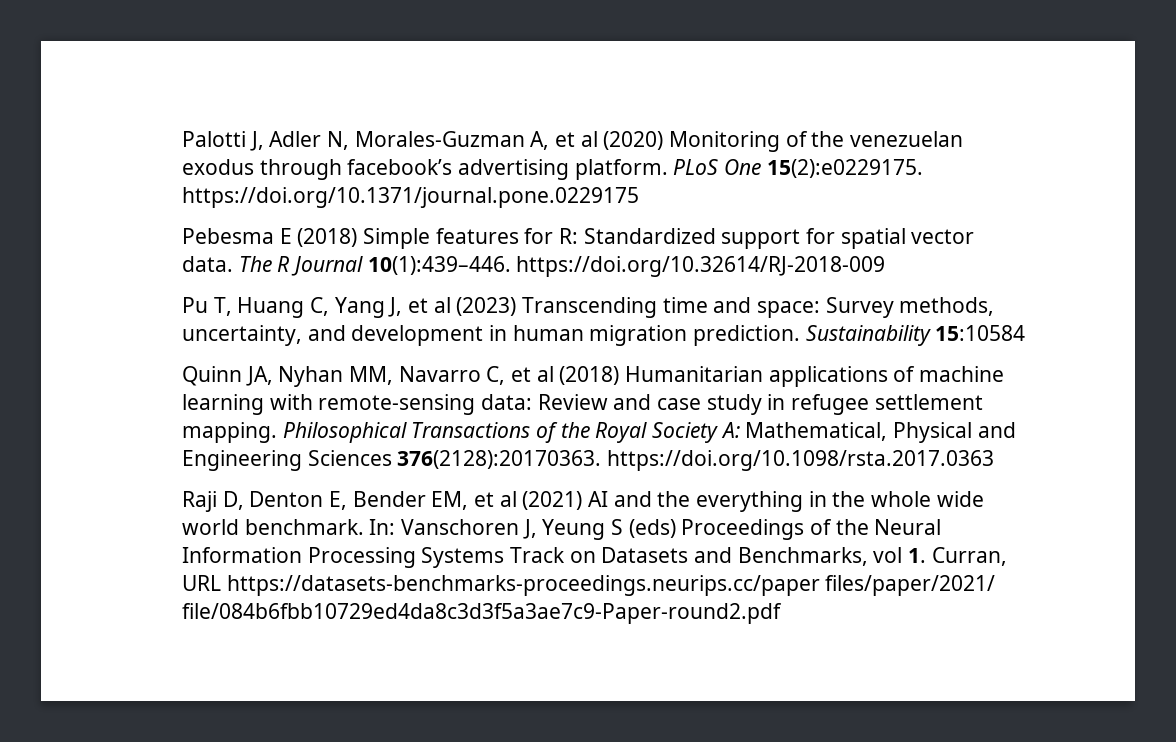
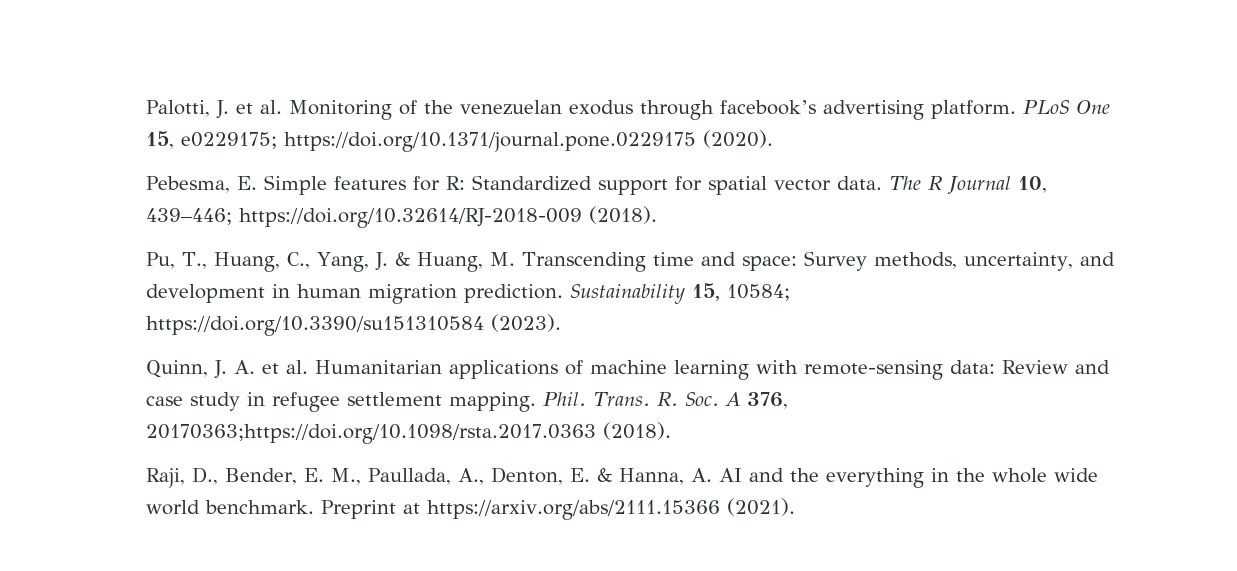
[182,131,664,151] Palotti J, Adler N, Morales-Guzman A, et al (2020) -> [146,100,283,119] Palotti, J. et al.
[766,159,923,178] 15(2):e0229175. -> [146,131,278,149] 15, e0229175;
[182,228,358,247] // Pebesma E (2018) -> [703,130,774,148] [146,176,258,193] (2020). // Pebesma, E.
[367,256,511,275] 10(1):439–446. -> [1018,176,1048,193] [146,208,233,225] 10, 439–446;
[182,297,517,318] // Pu T, Huang C, Yang J, et al (2023) -> [589,206,658,224] [146,251,516,272] (2018). // Pu, T., Huang, C., Yang, J. & Huang, M.
[935,325,1026,341] [182,366,620,387] 15:10584 // Quinn JA, Nyhan MM, Navarro C, et al (2018) -> [692,283,791,301] [146,314,562,336] [146,360,309,379] 15, 10584; https://doi.org/10.3390/su151310584 (2023). // Quinn, J. A. et al.
[282,422,1016,443] [182,450,995,471] [182,491,583,512] Philosophical Transactions of the Royal Society A: Mathematical, Physical and Engineering Sciences 376(2128):20170363. https://doi.org/10.1098/rsta.2017.0363 // Raji D, Denton E, Bender EM, et al (2021) -> [543,392,789,409] [146,422,672,444] [146,467,713,488] Phil. Trans. R. Soc. A 376, 20170363;https://doi.org/10.1098/rsta.2017.0363 (2018). // Raji, D., Bender, E. M., Paullada, A., Denton, E. & Hanna, A.
[369,519,942,540] [182,547,1007,568] [182,575,996,596] [182,603,783,624] In: Vanschoren J, Yeung S (eds) Proceedings of the Neural Information Processing Systems Track on Datasets and Benchmarks, vol 1. Curran, URL https://datasets-benchmarks-proceedings.neurips.cc/paper files/paper/2021/ file/084b6fbb10729ed4da8c3d3f5a3ae7c9-Paper-round2.pdf -> [321,498,796,520] Preprint at https://arxiv.org/abs/2111.15366 (2021).

